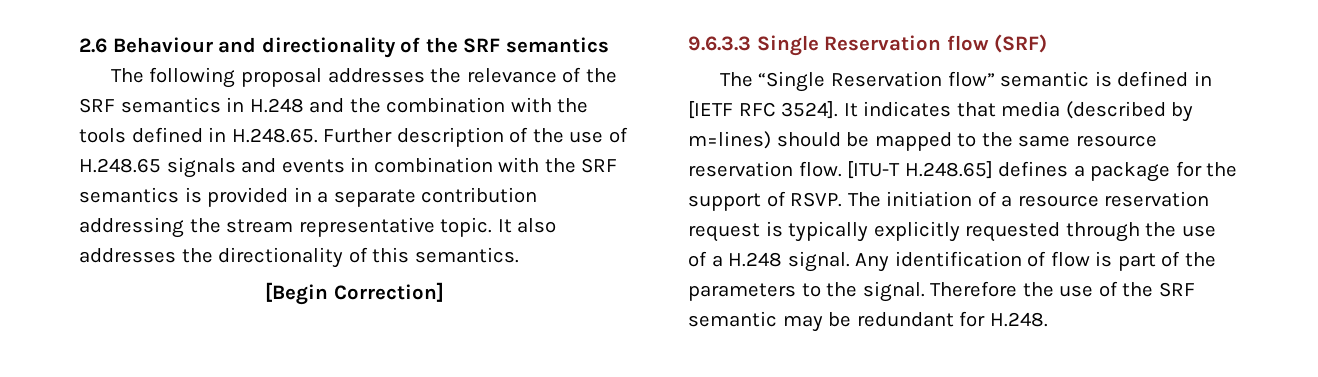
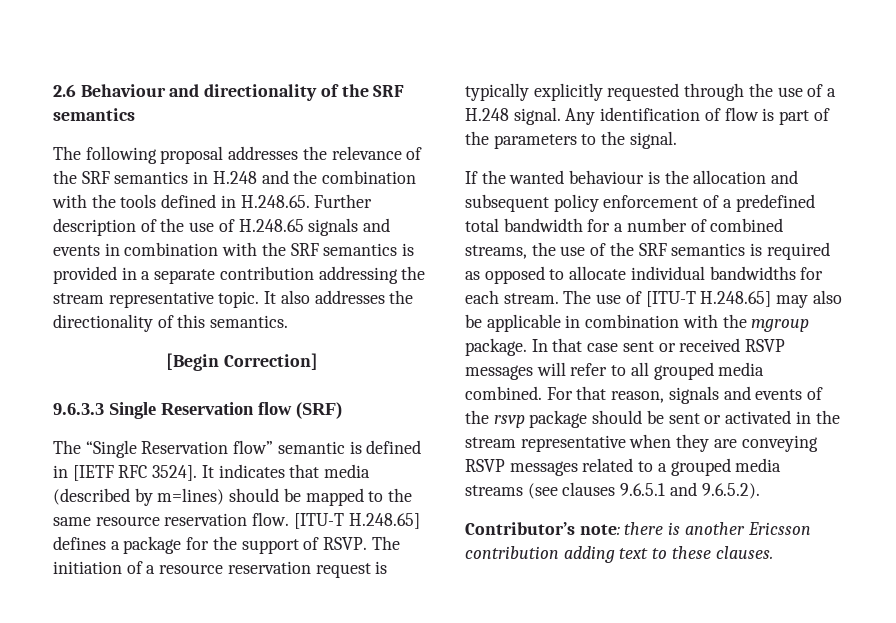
[930,281,1018,297] Therefore -> [465,170,799,184] [465,194,815,212] [465,218,784,232] [465,245,527,259] // If the wanted behaviour is the allocation and subsequent policy enforcement of a predefined total bandwidth for a number of combined streams,
[688,311,1048,332] semantic may be redundant for H.248. -> [671,242,830,260] [465,266,824,284] [465,290,842,308] [465,314,810,332] [465,338,786,356] [465,362,765,380] [465,386,824,404] [465,410,840,428] [465,434,818,452] [465,458,782,476] [465,482,760,499] [465,522,811,535] [465,546,773,563] semantics is required as opposed to allocate individual bandwidths for each stream. The use of [ITU-T H.248.65] may also be applicable in combination with the mgroup package. In that case sent or received RSVP messages will refer to all grouped media combined. For that reason, signals and events of the rsvp package should be sent or activated in the stream representative when they are conveying RSVP messages related to a grouped media streams (see clauses 9.6.5.1 and 9.6.5.2). // Contributor’s note: there is another Ericsson contribution adding text to these clauses.

